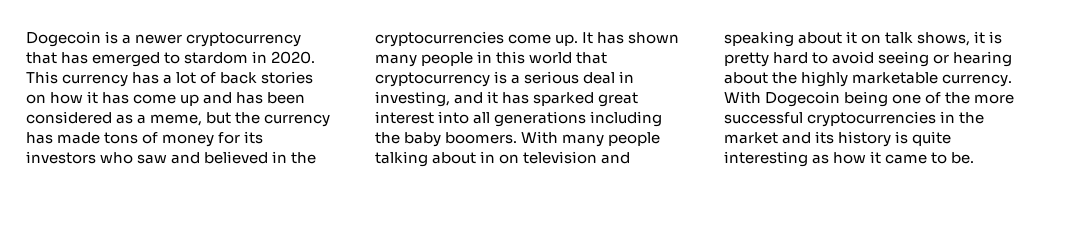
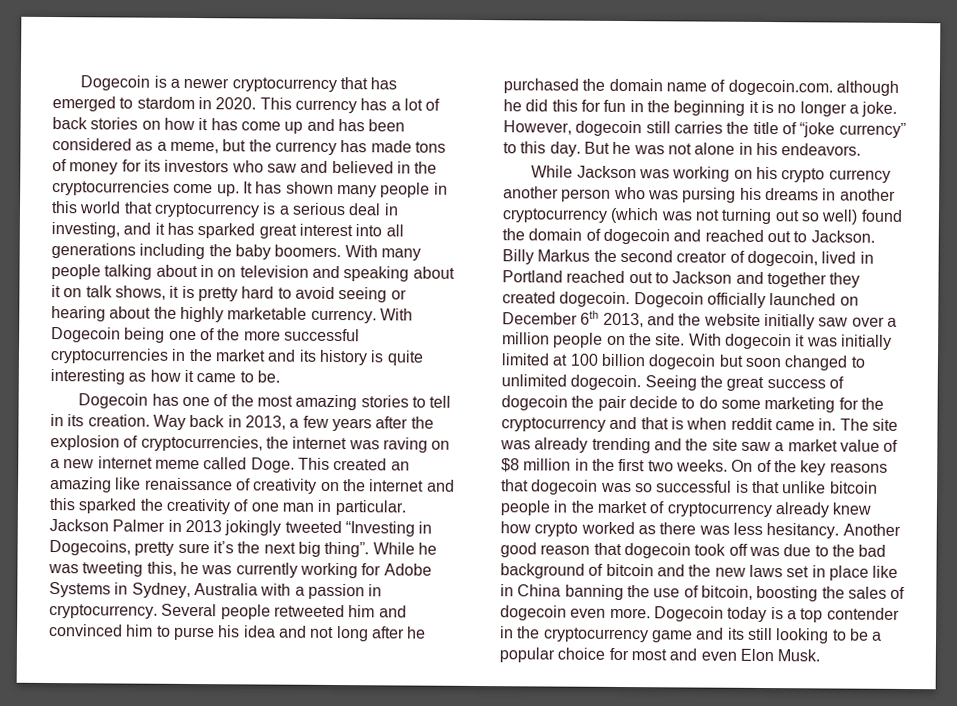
(975, 158) none -> [78,393,452,411] [50,414,434,432] [50,435,451,453] [50,456,410,473] [50,477,455,494] [49,498,406,516] [49,519,433,537] [49,540,437,558] [48,561,432,579] [49,582,383,600] [49,603,407,620] [49,624,427,642] [503,78,899,96] [503,99,898,117] [503,120,906,138] [503,141,862,157] [531,165,891,183] [503,186,896,203] [502,207,903,225] [502,228,875,245] [502,249,874,267] [502,270,861,288] [502,291,859,309] [502,310,897,330] [502,332,892,350] [501,353,865,371] [501,374,844,391] [501,395,884,413] [501,416,898,432] [500,437,899,454] [501,458,888,476] [501,479,878,495] [500,500,872,518] [500,521,901,539] [500,542,887,559] [500,563,899,581] [500,584,906,602] [500,605,900,623] [500,626,883,644] [499,647,821,663] // Dogecoin has one of the most amazing stories to tell in its creation. Way back in 2013, a few years after the explosion of cryptocurrencies, the internet was raving on a new internet meme called Doge. This created an amazing like renaissance of creativity on the internet and this sparked the creativity of one man in particular. Jackson Palmer in 2013 jokingly tweeted “Investing in Dogecoins, pretty sure it’s the next big thing”. While he was tweeting this, he was currently working for Adobe Systems in Sydney, Australia with a passion in cryptocurrency. Several people retweeted him and convinced him to purse his idea and not long after he purchased the domain name of dogecoin.com. although he did this for fun in the beginning it is no longer a joke. However, dogecoin still carries the title of “joke currency” to this day. But he was not alone in his endeavors. // While Jackson was working on his crypto currency another person who was pursing his dreams in another cryptocurrency (which was not turning out so well) found the domain of dogecoin and reached out to Jackson. Billy Markus the second creator of dogecoin, lived in Portland reached out to Jackson and together they created dogecoin. Dogecoin officially launched on December 6th 2013, and the website initially saw over a million people on the site. With dogecoin it was initially limited at 100 billion dogecoin but soon changed to unlimited dogecoin. Seeing the great success of dogecoin the pair decide to do some marketing for the cryptocurrency and that is when reddit came in. The site was already trending and the site saw a market value of $8 million in the first two weeks. On of the key reasons that dogecoin was so successful is that unlike bitcoin people in the market of cryptocurrency already knew how crypto worked as there was less hesitancy. Another good reason that dogecoin took off was due to the bad background of bitcoin and the new laws set in place like in China banning the use of bitcoin, boosting the sales of dogecoin even more. Dogecoin today is a top contender in the cryptocurrency game and its still looking to be a popular choice for most and even Elon Musk.

